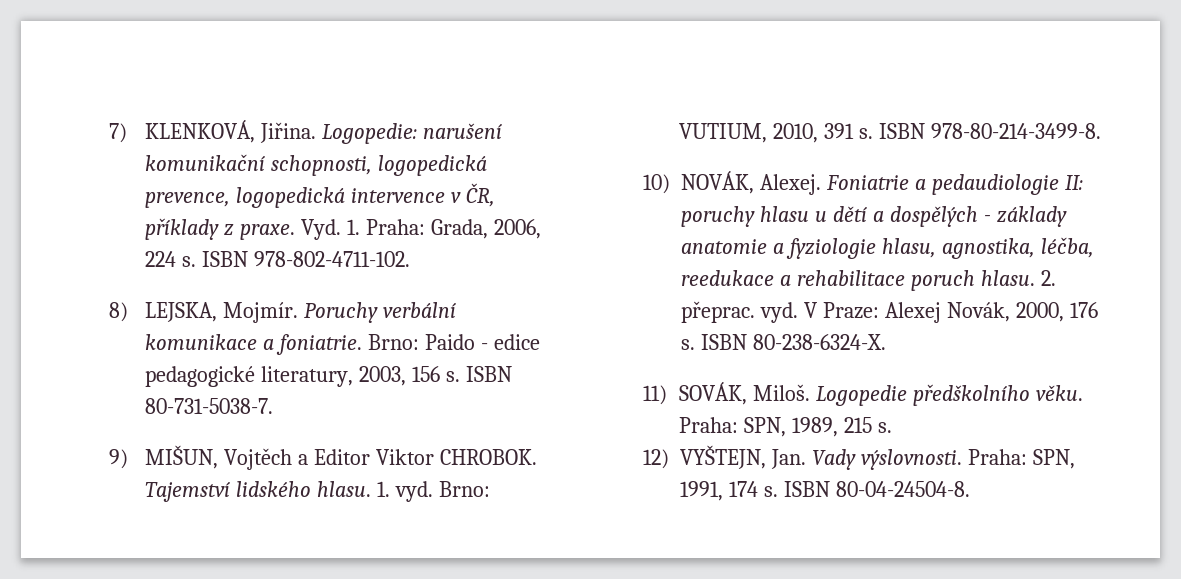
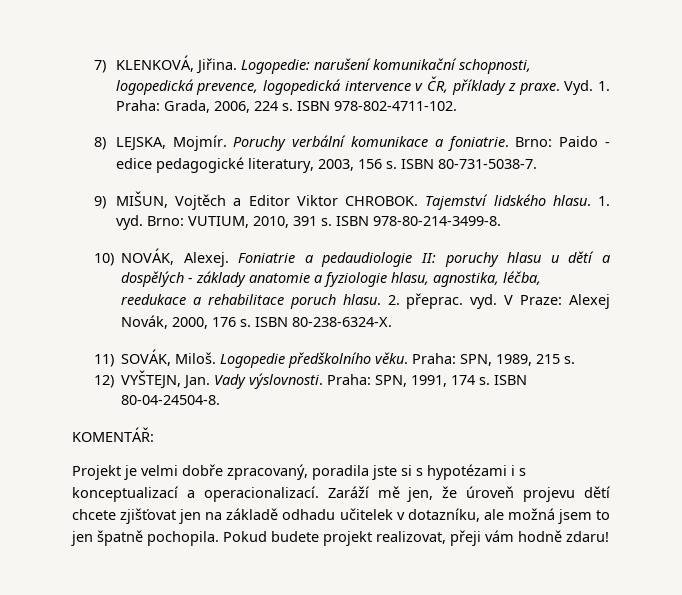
(971, 489) none -> [72,427,154,442] [72,464,526,480] [72,486,611,502] [72,508,610,524] [71,530,609,546] // KOMENTÁŘ: // Projekt je velmi dobře zpracovaný, poradila jste si s hypotézami i s konceptualizací a operacionalizací. Zaráží mě jen, že úroveň projevu dětí chcete zjišťovat jen na základě odhadu učitelek v dotazníku, ale možná jsem to jen špatně pochopila. Pokud budete projekt realizovat, přeji vám hodně zdaru!

